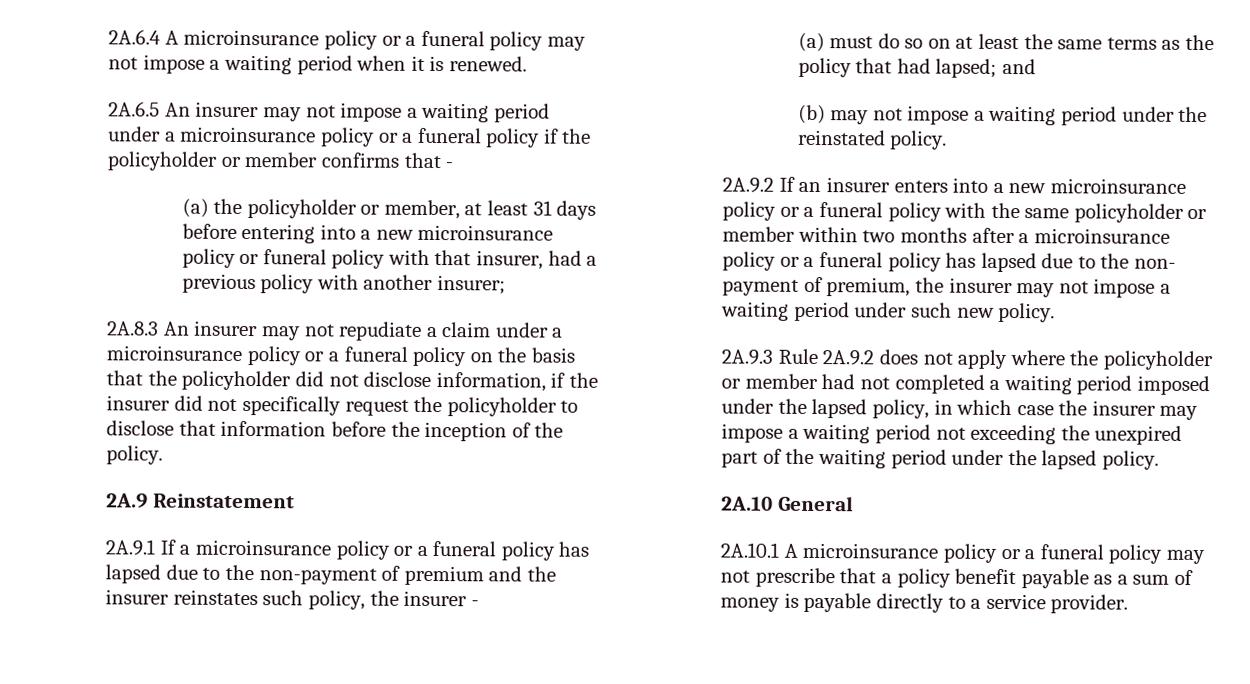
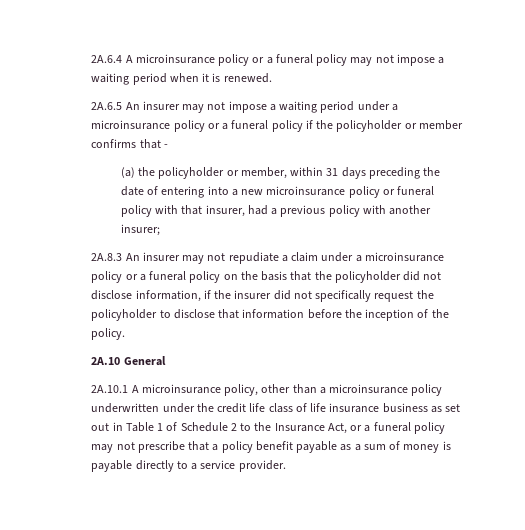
[464,200,597,220] [181,223,237,239] at least 31 days before -> [290,167,441,179] [120,186,159,196] within 31 days preceding the date of
[106,493,295,509] [105,539,590,561] [105,564,556,586] [105,589,479,610] [797,32,1214,53] [797,57,1036,78] [797,104,1208,126] [797,129,948,150] [722,176,1186,194] [722,201,1208,223] [722,226,1170,244] [722,251,1176,273] [722,276,1171,298] [721,301,1056,323] [721,348,1213,371] [721,373,1210,396] [721,398,1199,421] [721,423,1183,445] [721,448,1159,470] // 2A.9 Reinstatement // 2A.9.1 If a microinsurance policy or a funeral policy has lapsed due to the non-payment of premium and the insurer reinstates such policy, the insurer - // (a) must do so on at least the same terms as the policy that had lapsed; and // (b) may not impose a waiting period under the reinstated policy. // 2A.9.2 If an insurer enters into a new microinsurance policy or a funeral policy with the same policyholder or member within two months after a microinsurance policy or a funeral policy has lapsed due to the non- payment of premium, the insurer may not impose a waiting period under such new policy. // 2A.9.3 Rule 2A.9.2 does not apply where the policyholder or member had not completed a waiting period imposed under the lapsed policy, in which case the insurer may impose a waiting period not exceeding the unexpired part of the waiting period under the lapsed policy. -> (126, 334) none
[943,543,998,563] policy -> [224,384,443,396] [91,403,461,413] [91,422,347,434] policy, other than a microinsurance policy underwritten under the credit life class of life insurance business as set out in Table 1 of Schedule 2 to the Insurance Act,

